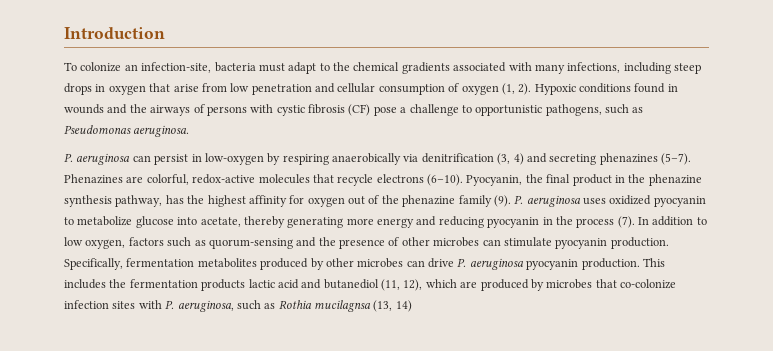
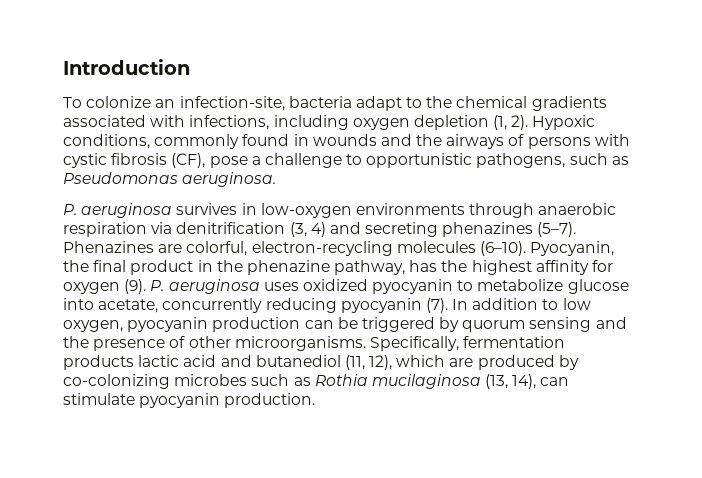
[258,63,285,72] must -> (352, 102) none
[534,64,565,74] many -> (186, 121) none
[674,63,701,74] [64,83,499,95] steep drops in oxygen that arise from low penetration and cellular consumption of oxygen -> [352,115,489,130] oxygen depletion
[579,83,631,93] conditions -> [63,134,240,149] conditions, commonly
[348,104,371,116] (CF) -> [171,153,206,168] (CF),
[132,153,401,165] can persist in low-oxygen by respiring anaerobically -> [176,203,617,218] [63,222,147,237] survives in low-oxygen environments through anaerobic respiration
[192,174,424,186] redox-active molecules that recycle electrons -> [251,241,476,256] electron-recycling molecules
[64,195,112,207] synthesis -> (330, 267) none
[348,195,492,207] out of the phenazine family -> (120, 288) none
[243,216,615,228] thereby generating more energy and reducing pyocyanin in the process -> [162,298,422,313] concurrently reducing pyocyanin
[128,237,293,249] factors such as quorum-sensing -> [127,317,592,332] pyocyanin production can be triggered by quorum sensing
[433,237,669,249] [64,258,665,270] [64,279,127,289] microbes can stimulate pyocyanin production. Specifically, fermentation metabolites produced by other microbes can drive P. aeruginosa pyocyanin production. This includes the -> [234,336,459,351] microorganisms. Specifically,
[546,279,676,289] [64,300,412,312] microbes that co-colonize infection sites with P. aeruginosa, such as Rothia mucilagnsa (13, 14) -> [63,374,570,389] [63,393,316,408] co-colonizing microbes such as Rothia mucilaginosa (13, 14), can stimulate pyocyanin production.

